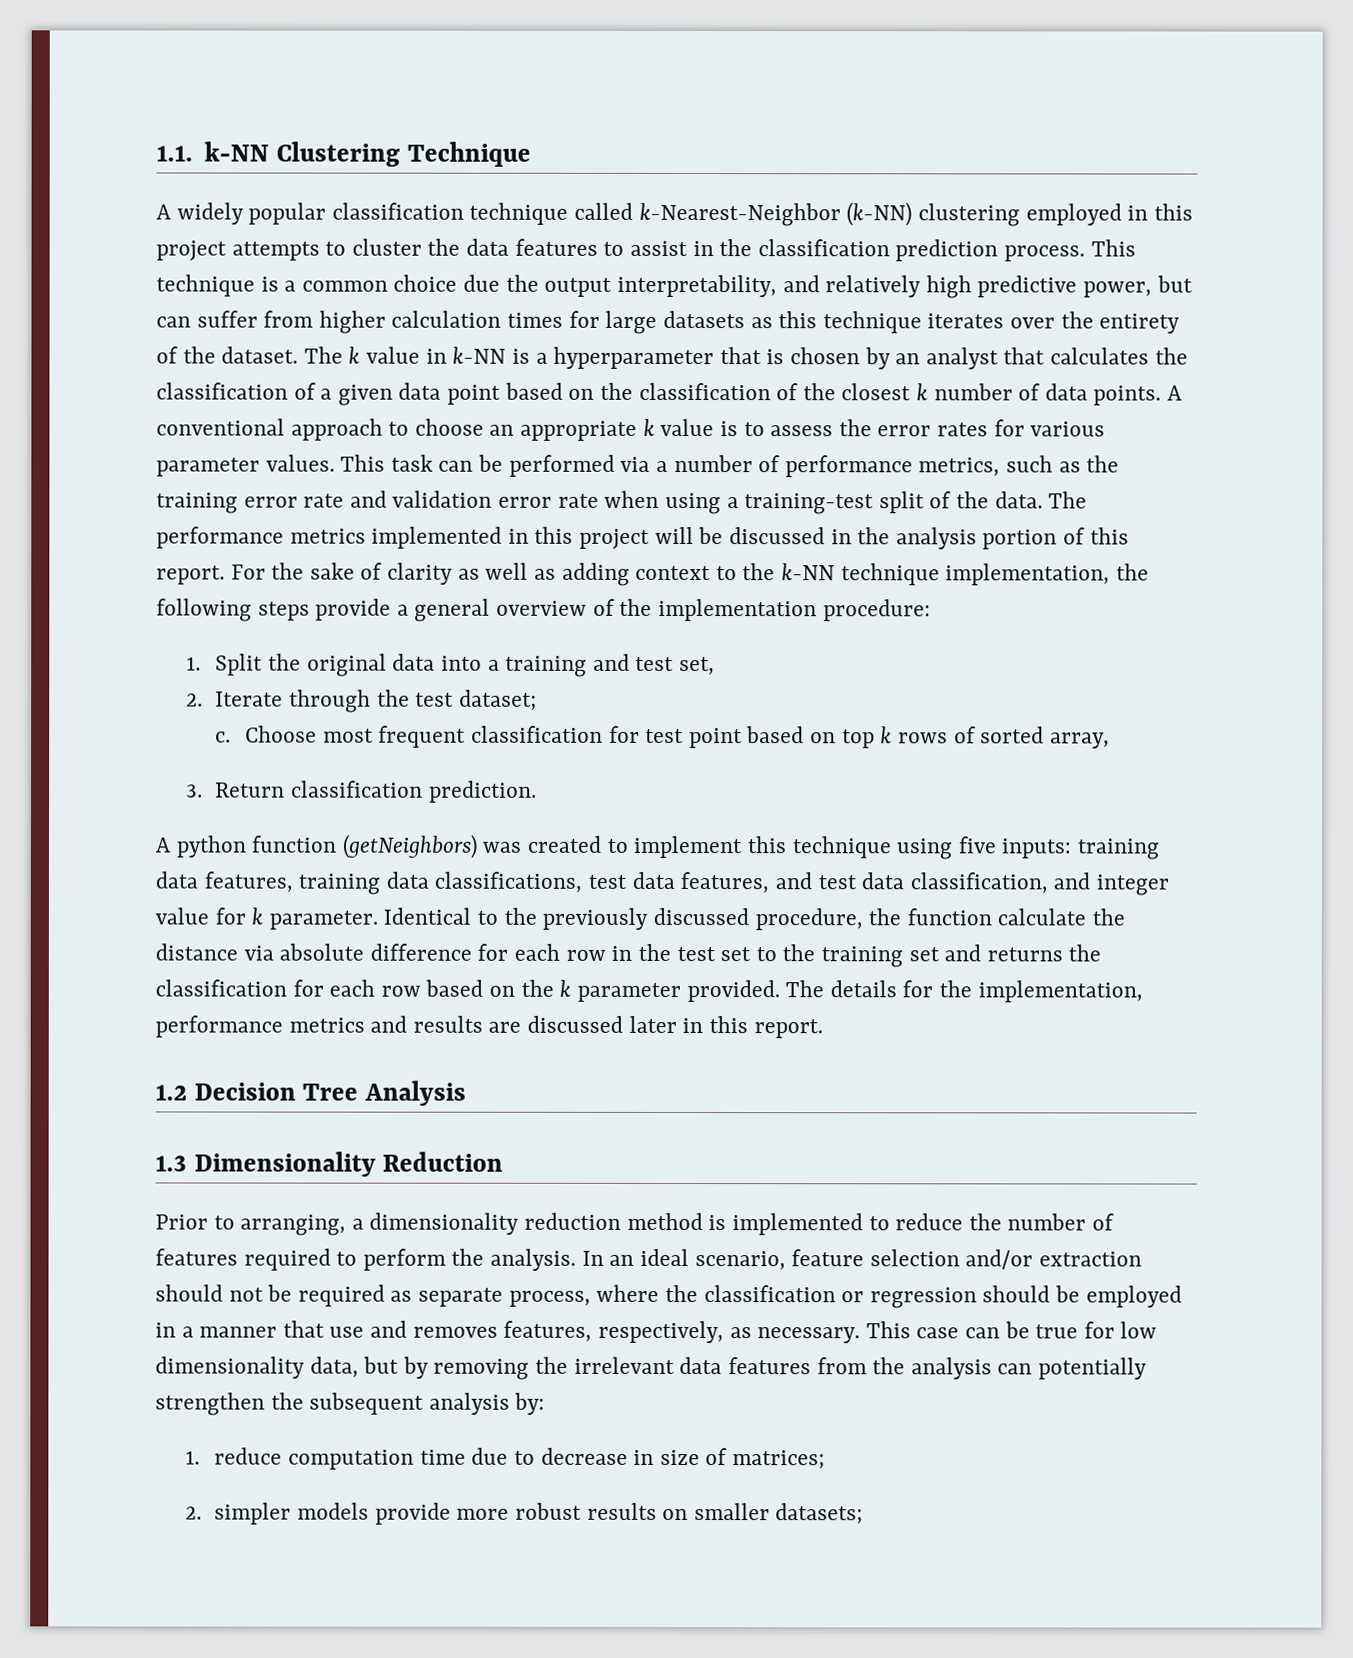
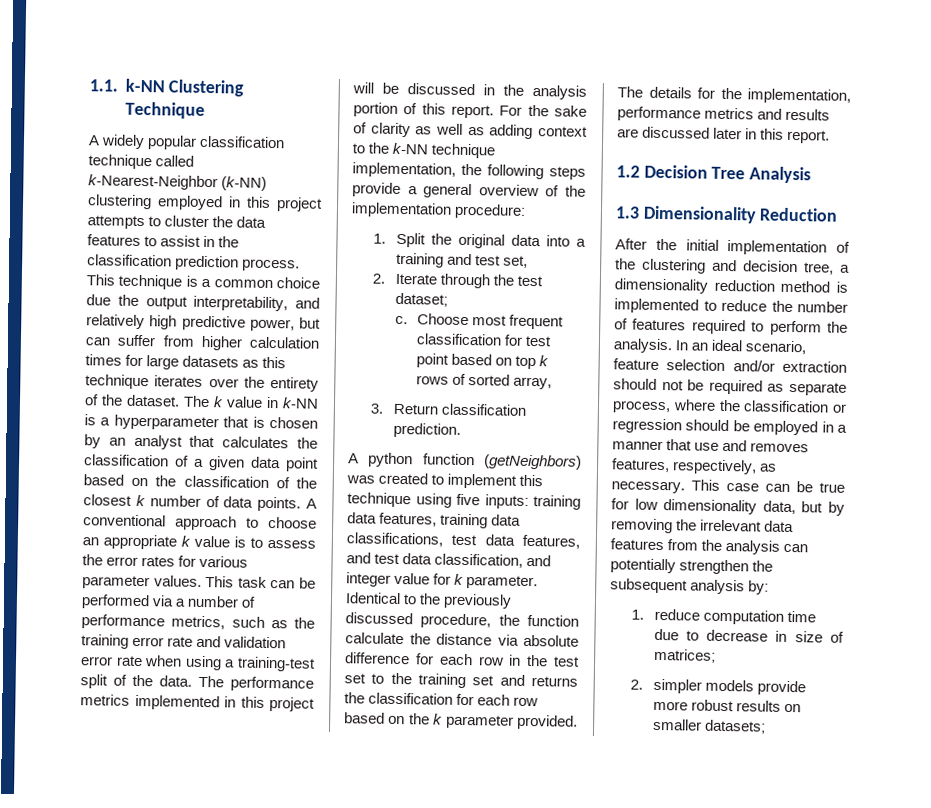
[155,1214,347,1236] Prior to arranging, -> [615,238,850,256] [615,258,834,275] After the initial implementation of the clustering and decision tree,

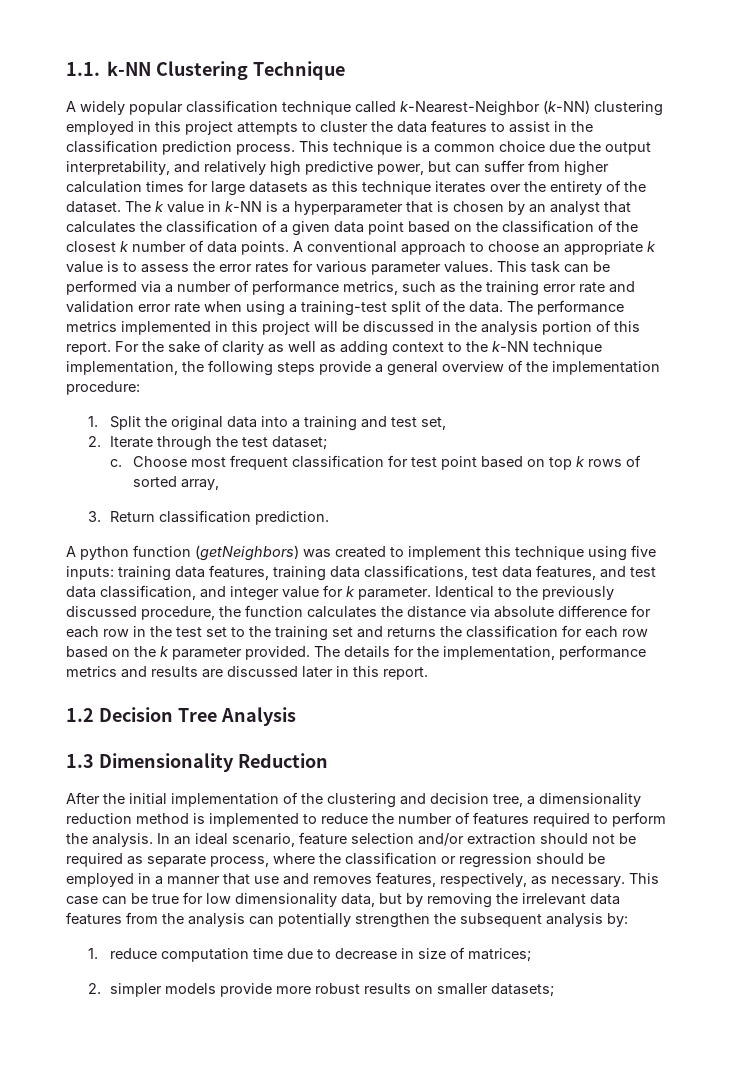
[345,632,404,645] calculate -> [307,606,377,618] calculates

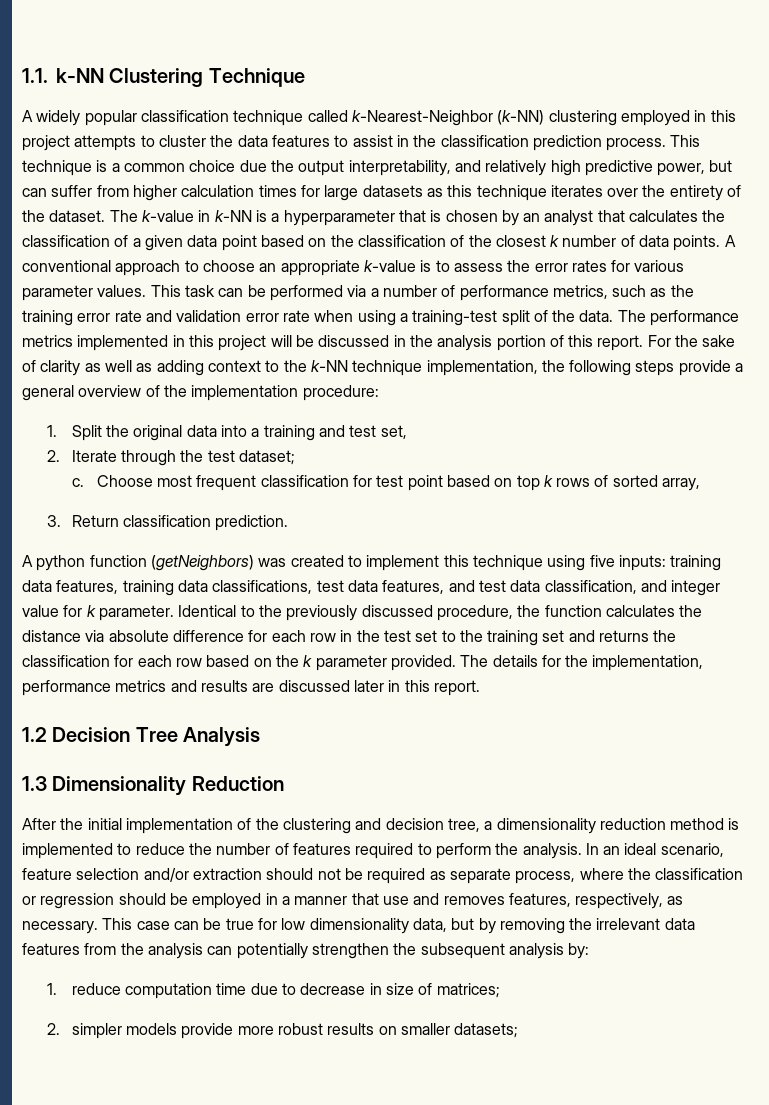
[155,201,204,213] k value -> [141,210,194,222] k-value
[647,241,656,252] [66,261,103,273] k value -> [363,260,416,272] k-value

